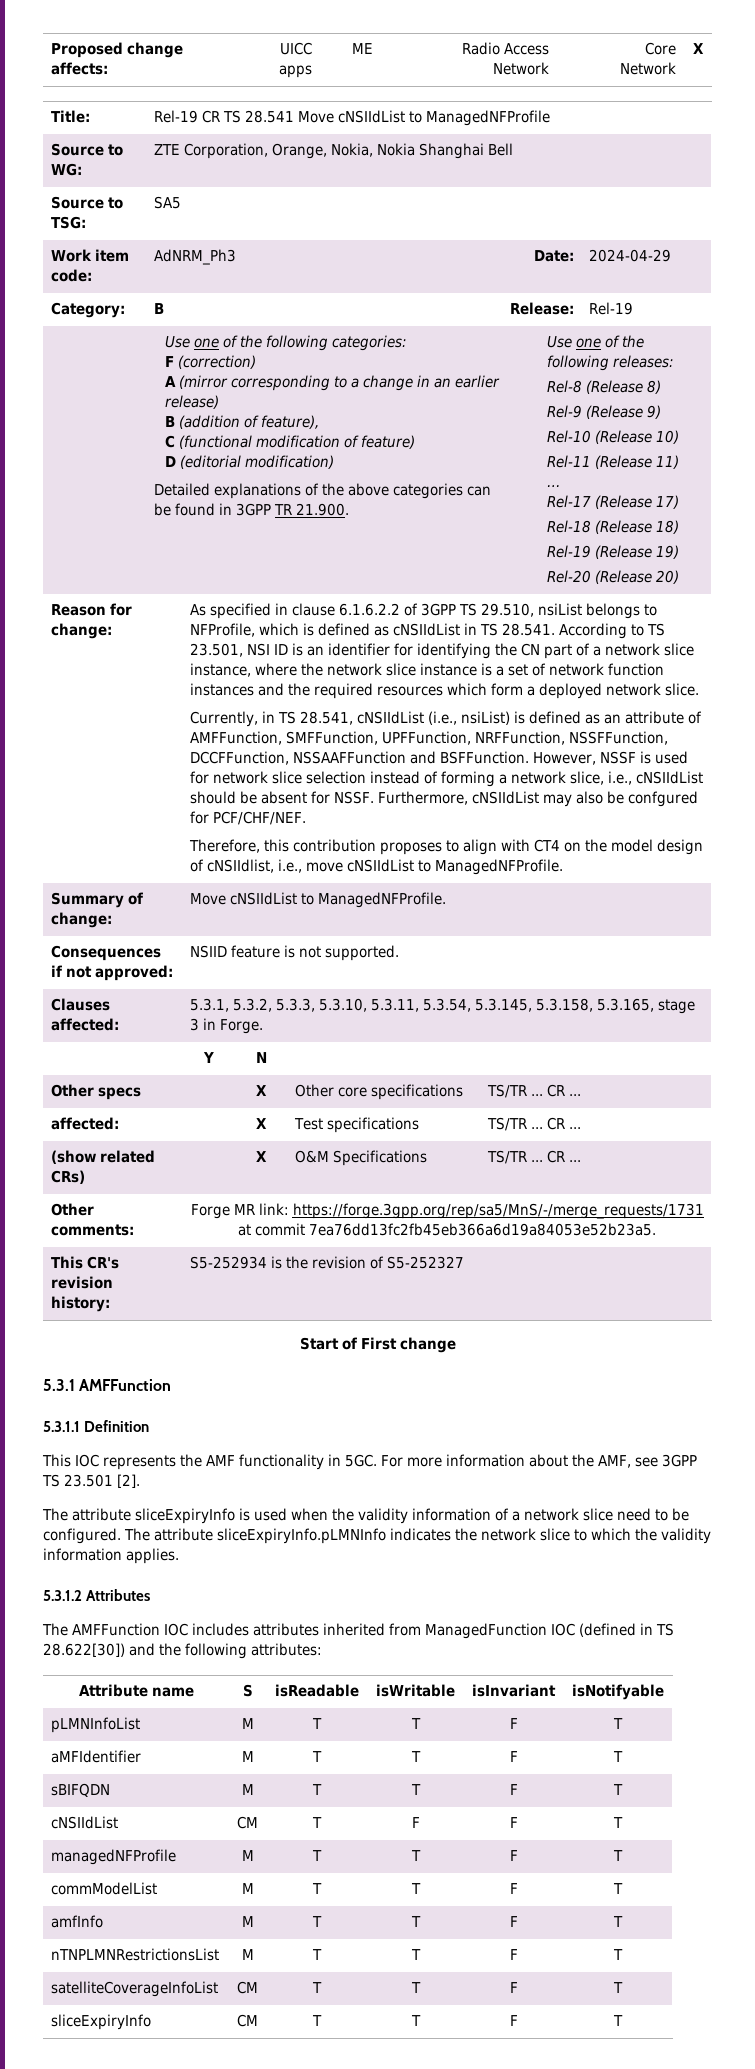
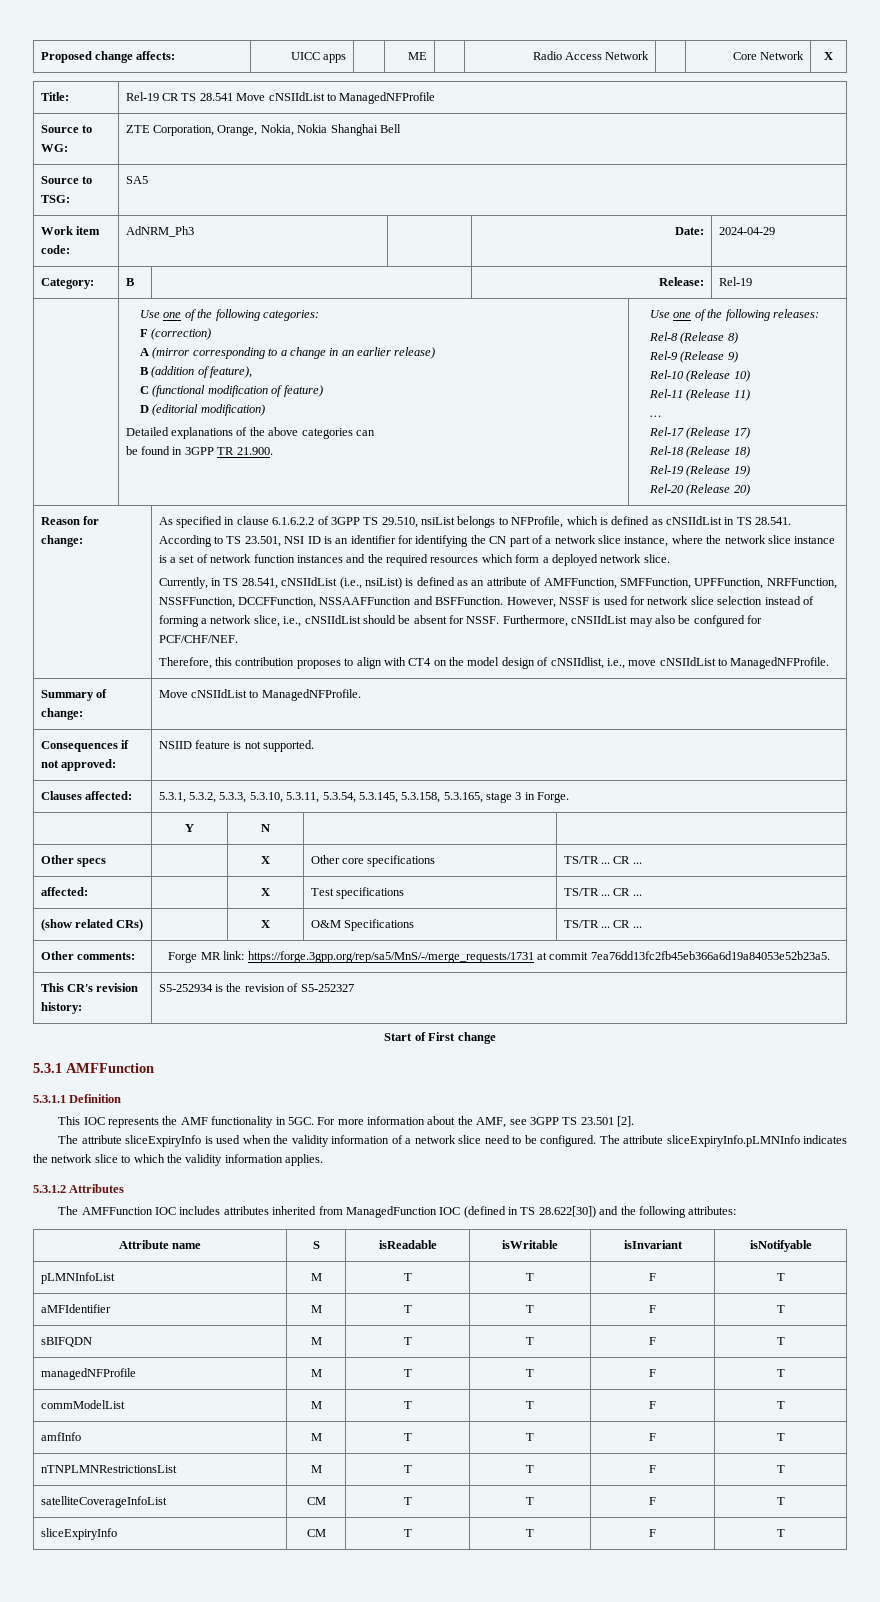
[51,1816,119,1829] [237,1816,258,1829] [312,1817,322,1828] [411,1817,420,1828] [509,1817,518,1828] [613,1817,623,1828] // cNSIIdList | CM | T | F | F | T -> (785, 1341) none

